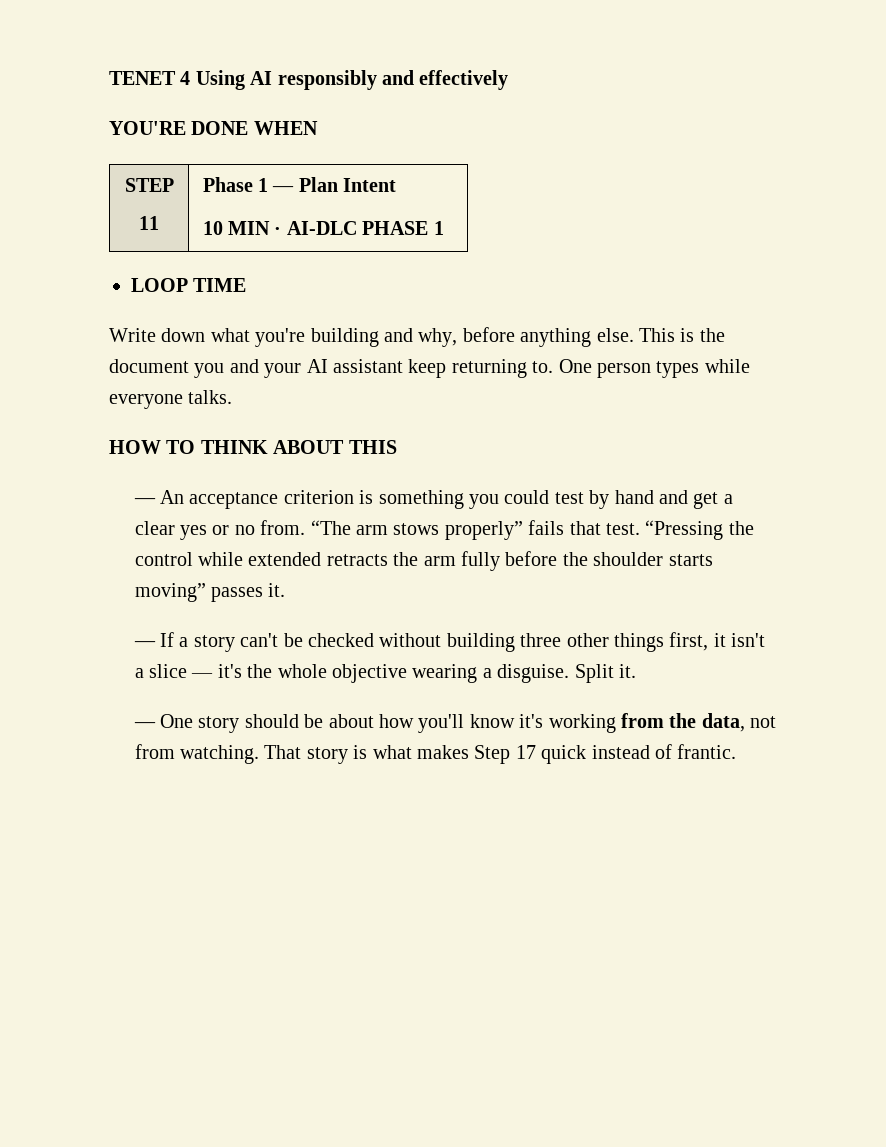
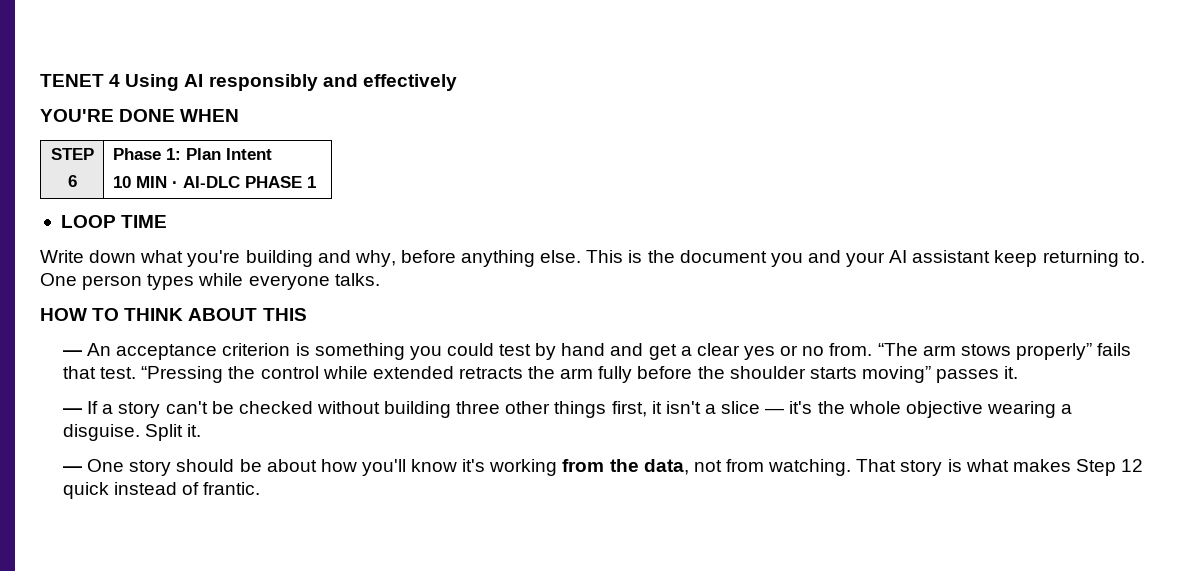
[139,216,159,230] 11 -> [67,175,77,187] 6
[258,178,295,192] 1 — -> [165,148,181,160] 1:
[515,745,536,759] 17 -> [1121,459,1144,472] 12

